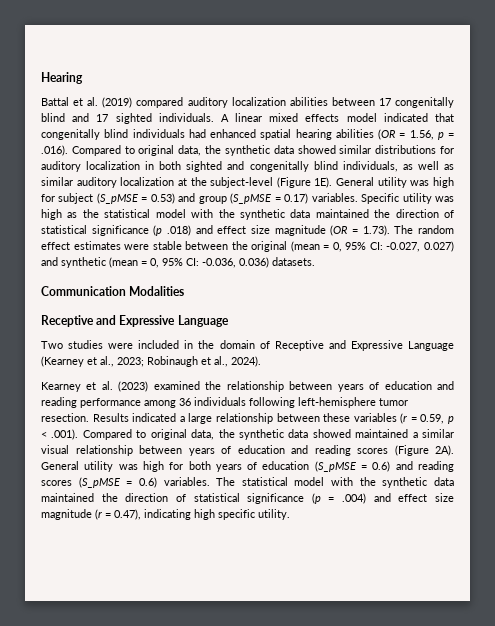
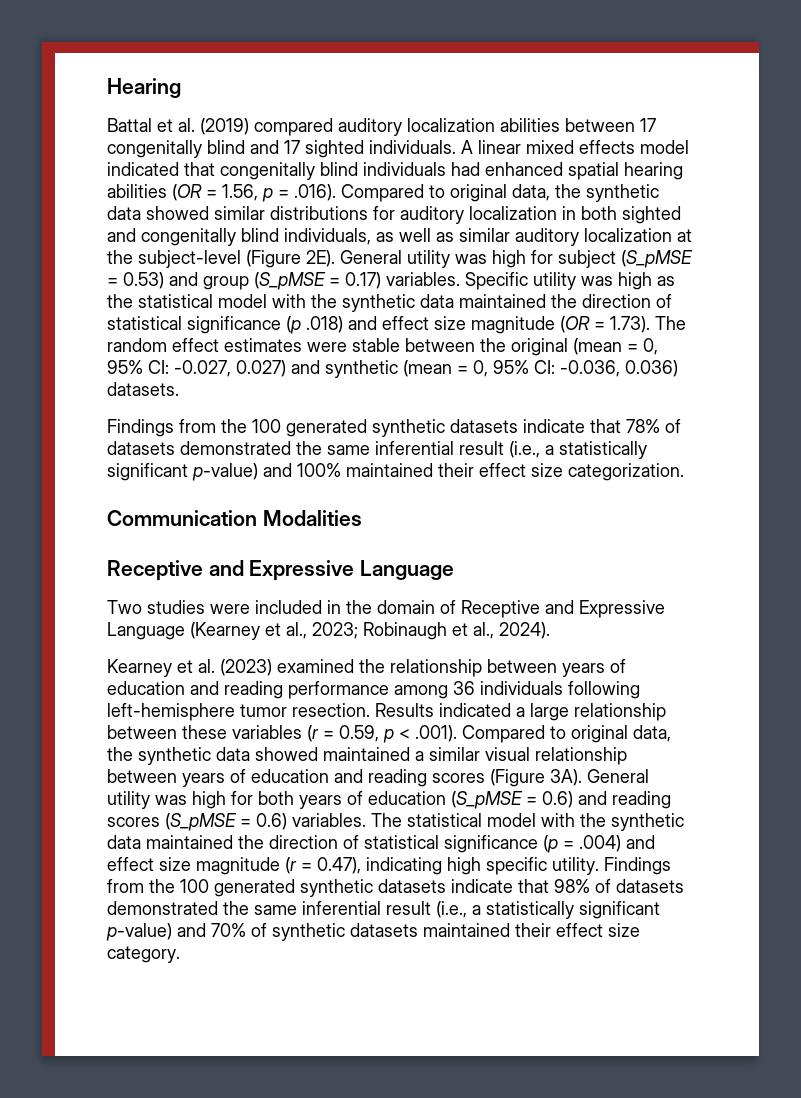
[314,177,333,188] 1E). -> [306,250,335,267] 2E).
(315, 261) none -> [107,419,681,437] [107,441,647,459] [107,463,684,481] // Findings from the 100 generated synthetic datasets indicate that 78% of datasets demonstrated the same inferential result (i.e., a statistically significant p-value) and 100% maintained their effect size categorization.
[435,445,454,456] 2A). -> [550,769,582,786] 3A).
(290, 514) none -> [604,857,671,875] [107,879,684,897] [107,901,660,919] [106,923,640,941] [107,946,180,963] Findings from the 100 generated synthetic datasets indicate that 98% of datasets demonstrated the same inferential result (i.e., a statistically significant p-value) and 70% of synthetic datasets maintained their effect size category.

